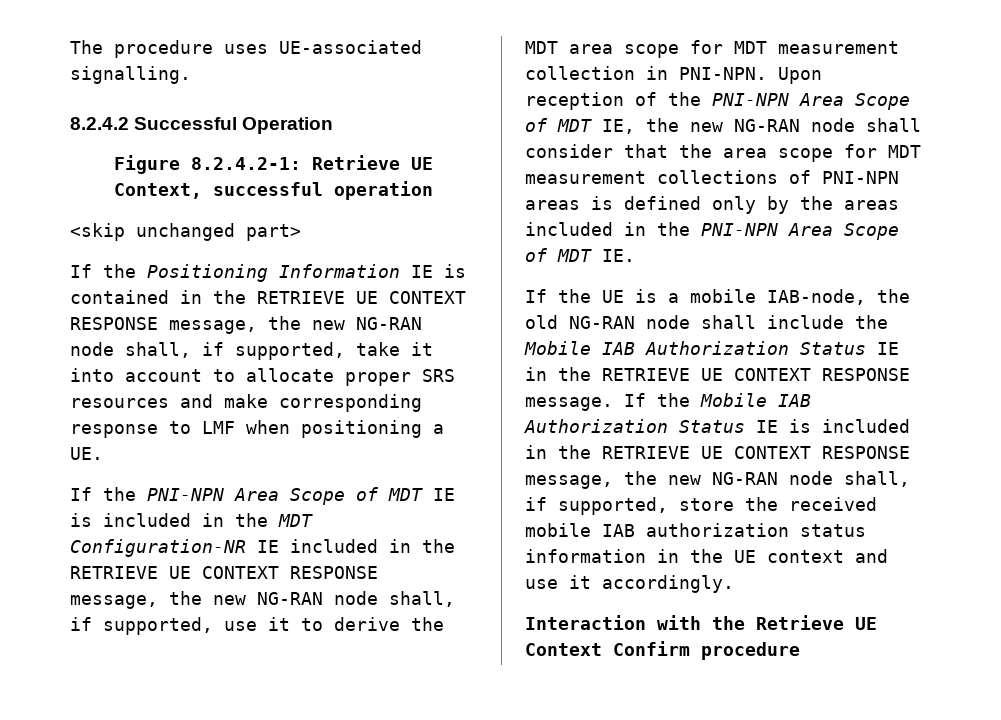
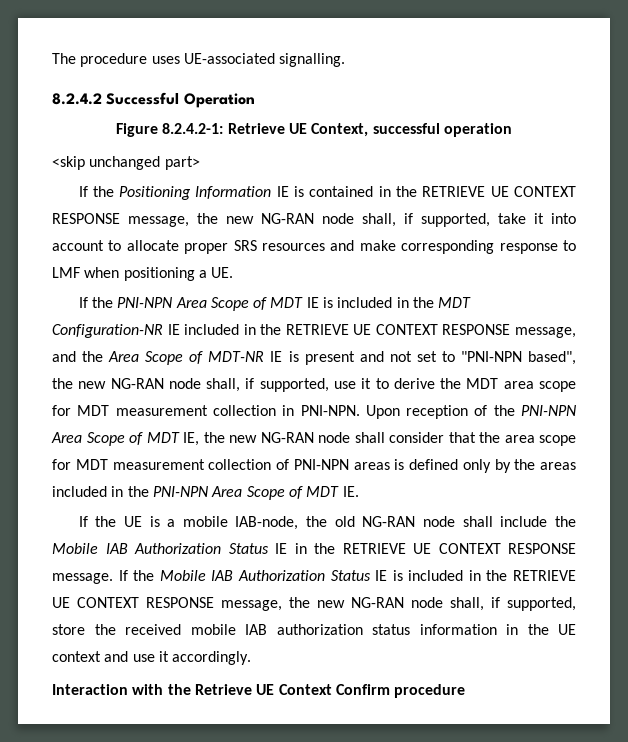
(158, 602) none -> [52,351,576,365] and the Area Scope of MDT-NR IE is present and not set to "PNI-NPN based",
[657,170,778,184] collections -> [208,459,272,470] collection

